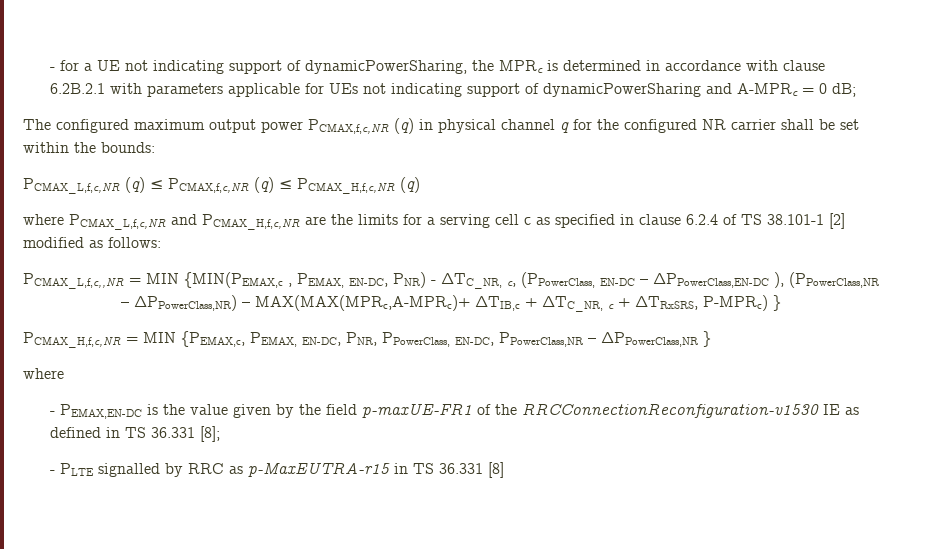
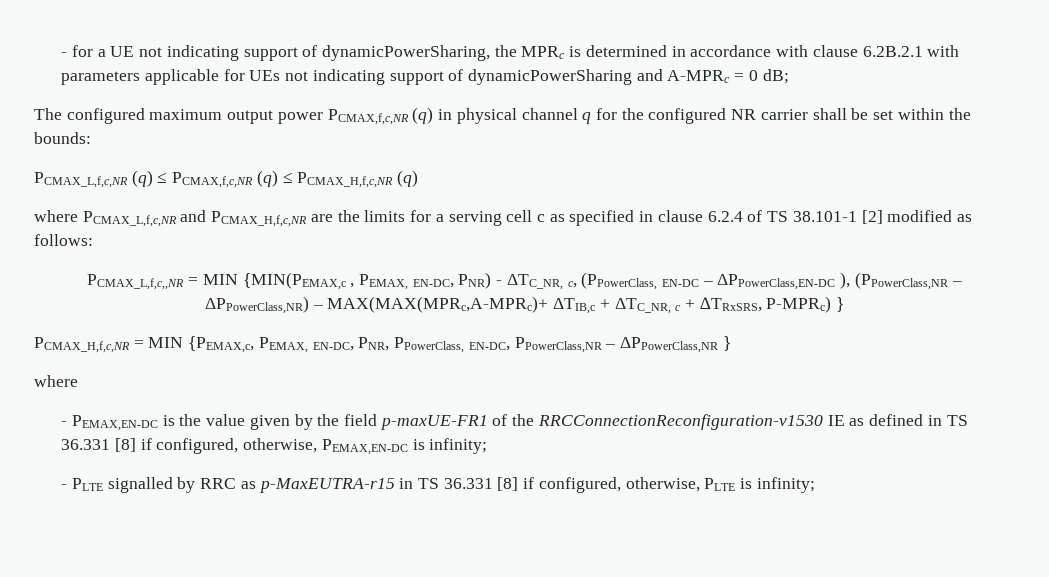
[200,426,221,442] [8]; -> [114,438,488,455] [8] if configured, otherwise, PEMAX,EN-DC is infinity;
(505, 470) none -> [523,477,815,493] if configured, otherwise, PLTE is infinity;

